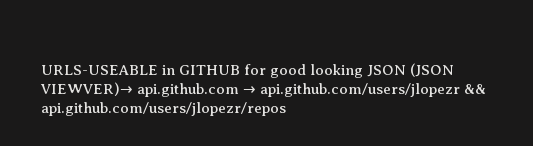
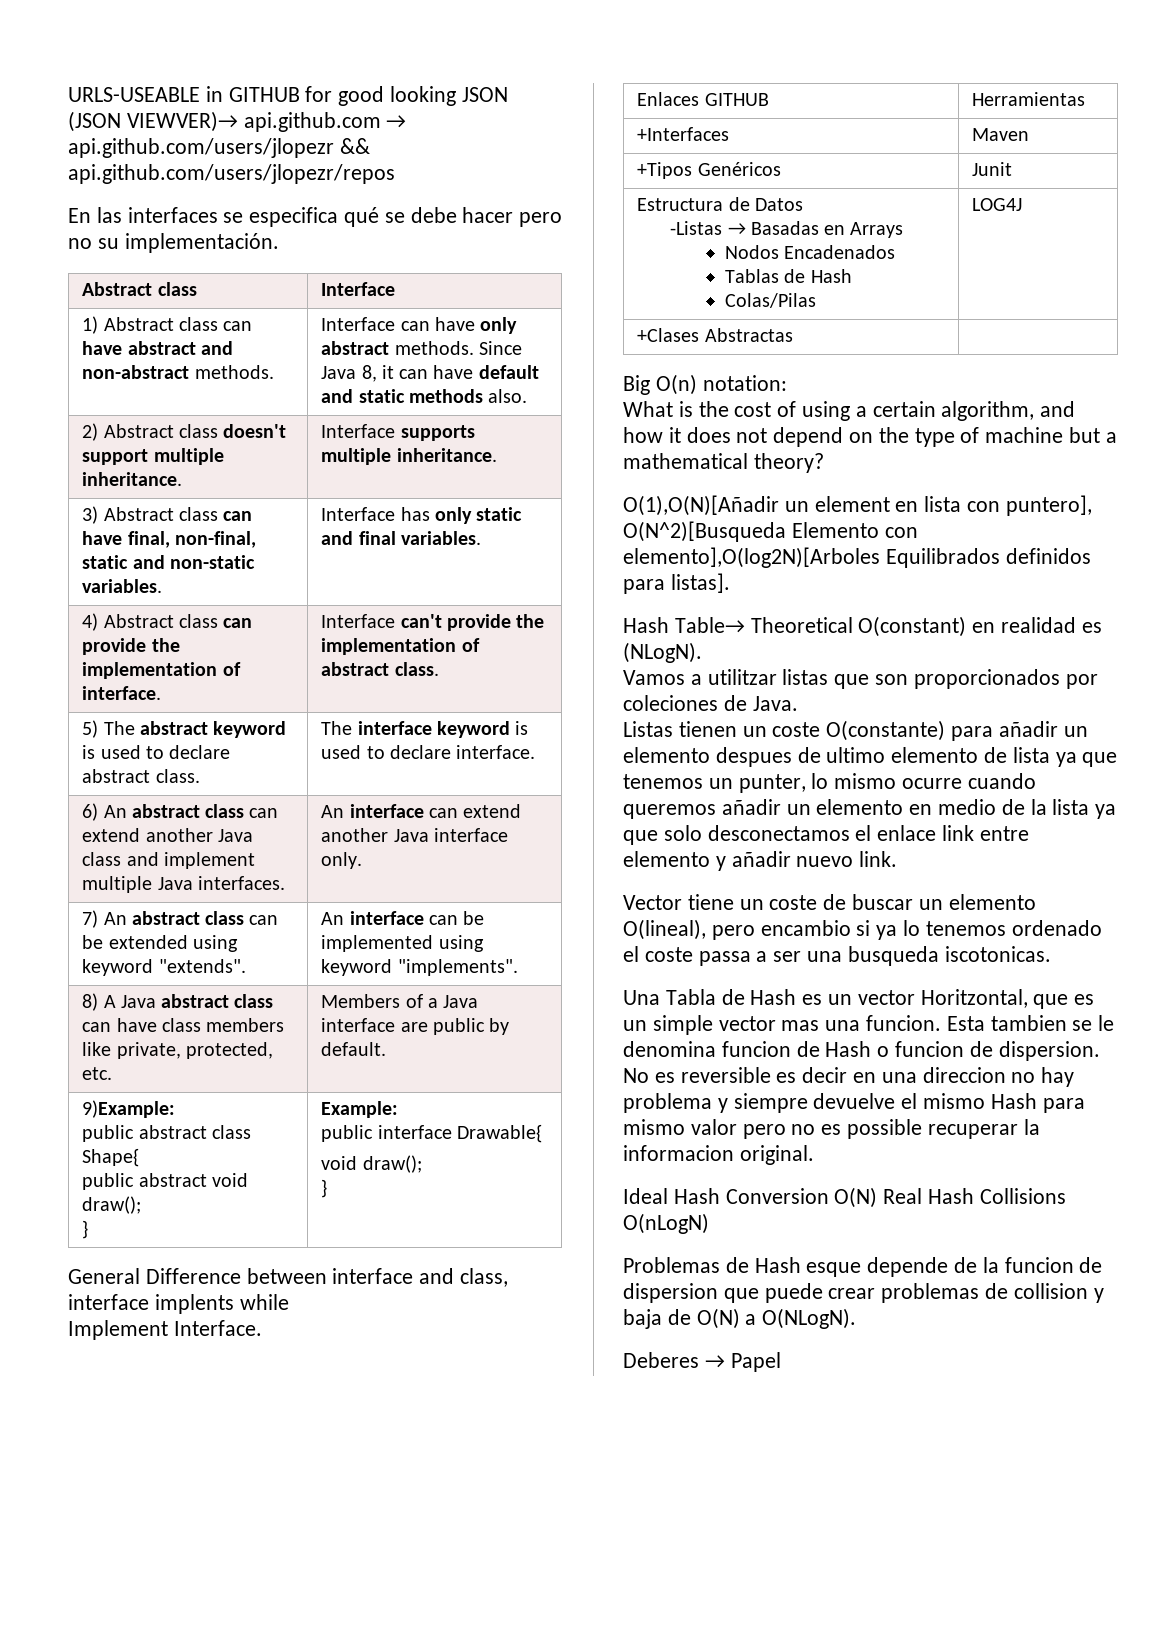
(286, 109) none -> [68,207,563,227] [68,233,279,253] [82,282,197,296] [321,282,396,296] [82,316,253,334] [82,341,233,355] [82,365,274,379] [321,317,518,334] [321,341,522,355] [321,365,539,382] [321,389,528,403] [82,423,287,441] [82,448,224,465] [82,472,183,486] [321,424,475,441] [321,448,497,465] [82,506,253,524] [82,531,256,548] [82,555,255,569] [82,579,163,593] [321,507,523,524] [321,531,481,545] [82,613,253,631] [82,638,180,655] [82,662,241,679] [82,686,162,700] [321,614,545,631] [321,638,480,655] [321,662,439,676] [82,720,287,738] [82,745,231,759] [82,769,200,783] [321,721,529,738] [321,745,536,759] [82,803,279,821] [82,828,253,842] [82,852,255,869] [82,876,285,893] [321,804,522,818] [321,828,508,842] [321,852,363,869] [82,910,279,928] [82,935,238,952] [82,959,246,976] [321,911,485,925] [321,935,484,952] [321,959,518,976] [82,993,274,1011] [82,1018,285,1032] [82,1042,273,1059] [82,1067,113,1080] [321,994,479,1008] [321,1018,510,1035] [321,1042,387,1056] [82,1100,176,1118] [82,1125,251,1142] [82,1148,140,1167] [82,1173,248,1190] [82,1196,142,1214] [82,1220,89,1239] [321,1101,399,1118] [321,1124,542,1143] [321,1155,422,1173] [321,1179,328,1198] [68,1268,509,1287] [68,1294,289,1314] [68,1320,262,1340] [637,92,769,106] [972,92,1086,106] [637,127,730,141] [972,128,1030,141] [637,162,781,179] [972,162,1013,176] [637,197,803,211] [670,221,904,238] [724,245,896,259] [724,269,852,283] [724,293,816,308] [972,198,1023,211] [637,328,793,342] [623,374,787,395] [623,401,1076,421] [623,427,1117,447] [623,453,824,473] [623,495,1092,516] [623,521,918,542] [623,547,1091,568] [623,573,730,594] [623,616,1102,637] [623,642,702,663] [623,669,1098,689] [623,695,798,711] [623,720,1088,741] [623,747,1118,767] [623,773,1036,793] [623,799,1117,819] [623,825,1029,845] [623,851,898,871] [623,894,1036,910] [623,919,1102,940] [623,946,1051,966] [623,989,1095,1009] [623,1015,1115,1035] [623,1041,1100,1061] [623,1067,1075,1087] [623,1093,1085,1113] [623,1119,1040,1139] [623,1145,814,1165] [623,1187,1066,1208] [623,1213,709,1234] [623,1257,1103,1277] [623,1283,1104,1303] [623,1308,857,1329] [623,1352,781,1372] // En las interfaces se especifica qué se debe hacer pero no su implementación. // Abstract class | Interface // 1) Abstract class can have abstract and non-abstract methods. | Interface can have only abstract methods. Since Java 8, it can have default and static methods also. // 2) Abstract class doesn't support multiple inheritance. | Interface supports multiple inheritance. // 3) Abstract class can have final, non-final, static and non-static variables. | Interface has only static and final variables. // 4) Abstract class can provide the implementation of interface. | Interface can't provide the implementation of abstract class. // 5) The abstract keyword is used to declare abstract class. | The interface keyword is used to declare interface. // 6) An abstract class can extend another Java class and implement multiple Java interfaces. | An interface can extend another Java interface only. // 7) An abstract class can be extended using keyword "extends". | An interface can be implemented using keyword "implements". // 8) A Java abstract class can have class members like private, protected, etc. | Members of a Java interface are public by default. // 9)Example: // public abstract class Shape{ // public abstract void draw(); // } | Example: // public interface Drawable{ // void draw(); // } // General Difference between interface and class, interface implents while // Implement Interface. // Enlaces GITHUB | Herramientas // +Interfaces | Maven // +Tipos Genéricos | Junit // Estructura de Datos // -Listas → Basadas en Arrays // Nodos Encadenados // Tablas de Hash // Colas/Pilas | LOG4J // +Clases Abstractas | // Big O(n) notation: // What is the cost of using a certain algorithm, and how it does not depend on the type of machine but a mathematical theory? // O(1),O(N)[Añadir un element en lista con puntero], O(N^2)[Busqueda Elemento con elemento],O(log2N)[Arboles Equilibrados definidos para listas]. // Hash Table→ Theoretical O(constant) en realidad es (NLogN). // Vamos a utilitzar listas que son proporcionados por coleciones de Java. // Listas tienen un coste O(constante) para añadir un elemento despues de ultimo elemento de lista ya que tenemos un punter, lo mismo ocurre cuando queremos añadir un elemento en medio de la lista ya que solo desconectamos el enlace link entre elemento y añadir nuevo link. // Vector tiene un coste de buscar un elemento O(lineal), pero encambio si ya lo tenemos ordenado el coste passa a ser una busqueda iscotonicas. // Una Tabla de Hash es un vector Horitzontal, que es un simple vector mas una funcion. Esta tambien se le denomina funcion de Hash o funcion de dispersion. No es reversible es decir en una direccion no hay problema y siempre devuelve el mismo Hash para mismo valor pero no es possible recuperar la informacion original. // Ideal Hash Conversion O(N) Real Hash Collisions O(nLogN) // Problemas de Hash esque depende de la funcion de dispersion que puede crear problemas de collision y baja de O(N) a O(NLogN). // Deberes → Papel

